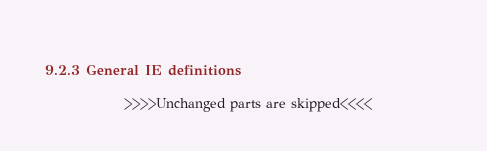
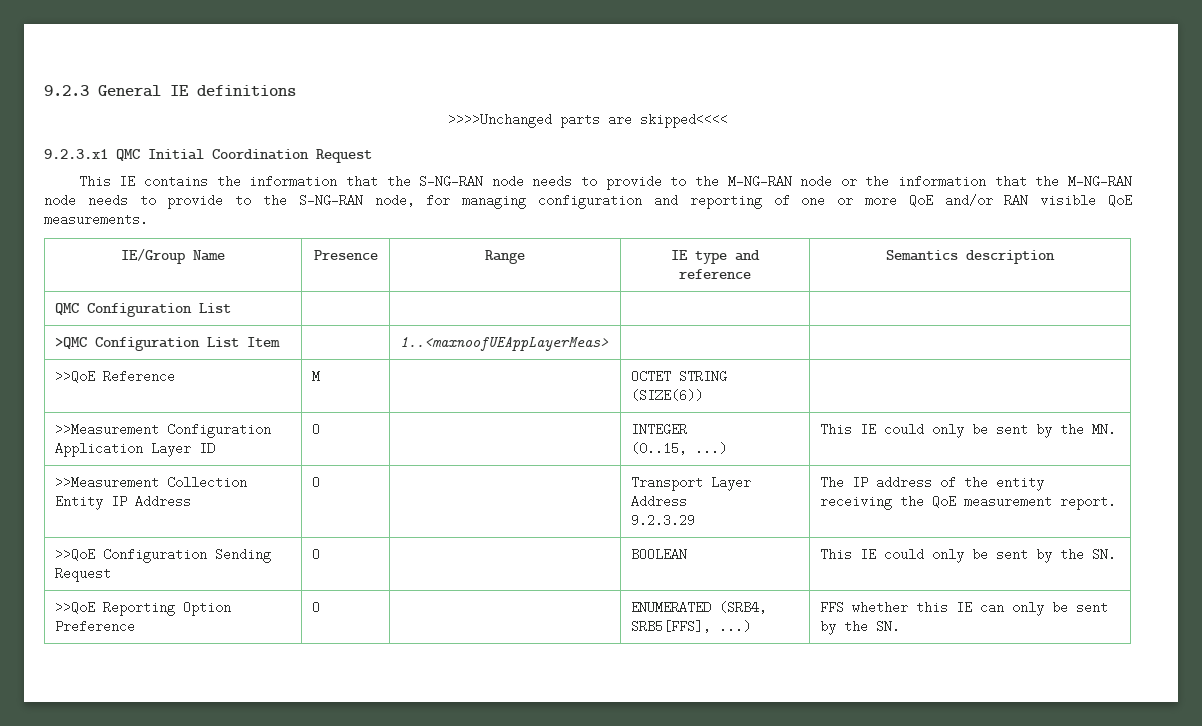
(372, 105) none -> [44,149,372,163] [78,175,1133,190] [44,194,1133,209] [44,213,148,226] [121,248,225,264] [313,250,378,260] [485,250,525,264] [671,250,760,264] [679,269,751,279] [886,250,1055,264] [55,303,232,317] [55,337,281,351] [400,337,610,351] [55,370,176,383] [312,370,321,383] [631,370,728,383] [631,389,704,402] [55,423,272,438] [55,442,216,457] [312,423,321,436] [631,423,688,436] [631,442,728,455] [820,423,1117,438] [55,476,248,489] [55,495,192,510] [312,476,321,489] [631,476,752,491] [631,495,688,508] [631,514,696,527] [820,476,1045,491] [820,495,1117,510] [55,548,272,563] [55,567,112,582] [312,548,321,561] [631,548,688,561] [820,548,1117,563] [55,601,232,616] [55,620,136,633] [312,601,321,614] [631,601,768,614] [631,620,752,633] [820,601,1109,616] [820,620,901,635] // 9.2.3.x1 QMC Initial Coordination Request // This IE contains the information that the S-NG-RAN node needs to provide to the M-NG-RAN node or the information that the M-NG-RAN node needs to provide to the S-NG-RAN node, for managing configuration and reporting of one or more QoE and/or RAN visible QoE measurements. // IE/Group Name | Presence | Range | IE type and reference | Semantics description // QMC Configuration List | | | | // >QMC Configuration List Item | | 1..<maxnoofUEAppLayerMeas> | | // >>QoE Reference | M | | OCTET STRING (SIZE(6)) | // >>Measurement Configuration Application Layer ID | O | | INTEGER // (0..15, ...) | This IE could only be sent by the MN. // >>Measurement Collection Entity IP Address | O | | Transport Layer Address // 9.2.3.29 | The IP address of the entity receiving the QoE measurement report. // >>QoE Configuration Sending Request | O | | BOOLEAN | This IE could only be sent by the SN. // >>QoE Reporting Option Preference | O | | ENUMERATED (SRB4, SRB5[FFS], ...) | FFS whether this IE can only be sent by the SN.

